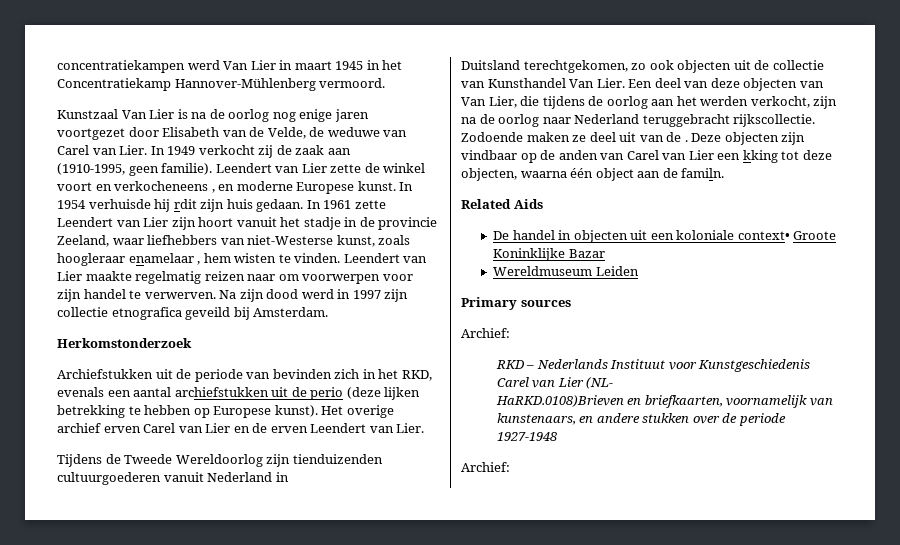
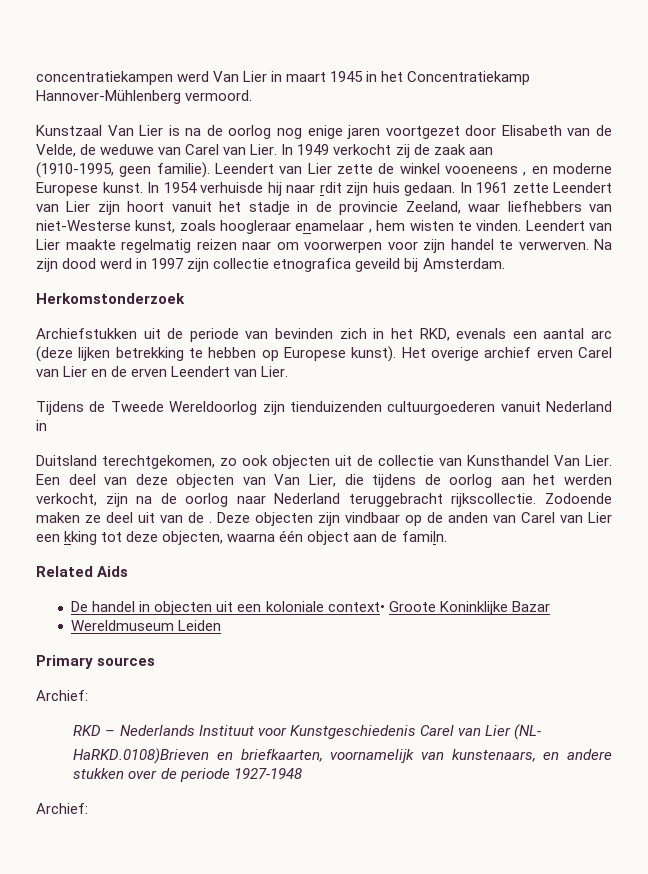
[57,181,209,191] voort en verkocheneens -> [444,166,518,174] vooeneens
(171, 205) none -> [286,184,315,193] naar
[174,387,344,400] archiefstukken uit de perio -> [591,330,613,339] arc

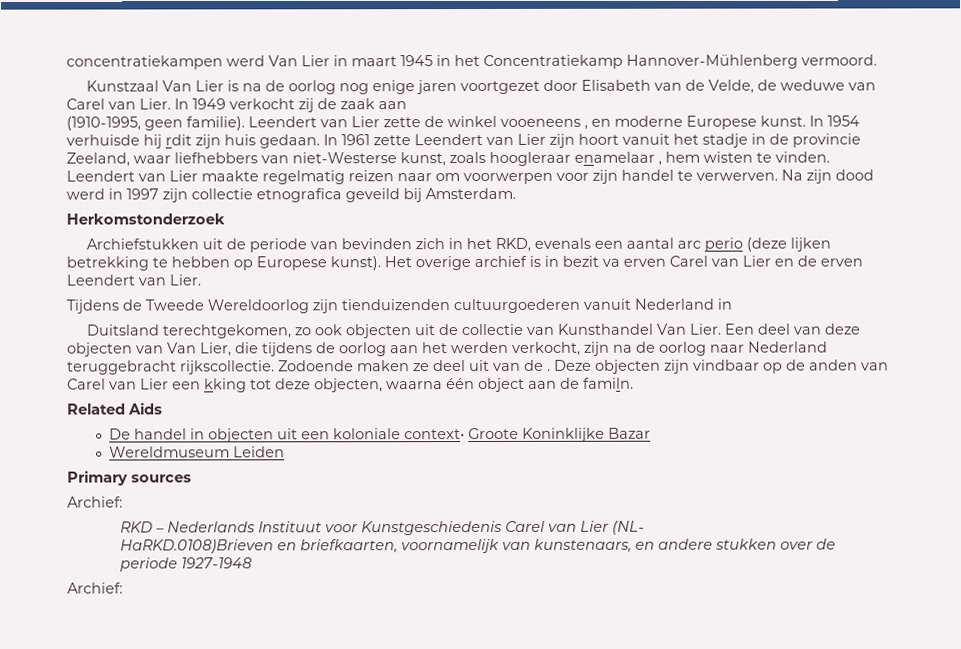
[286,184,315,193] naar -> (162, 141) none
(613, 334) none -> [704,237,744,252] perio
(532, 352) none -> [529,255,620,267] is in bezit va

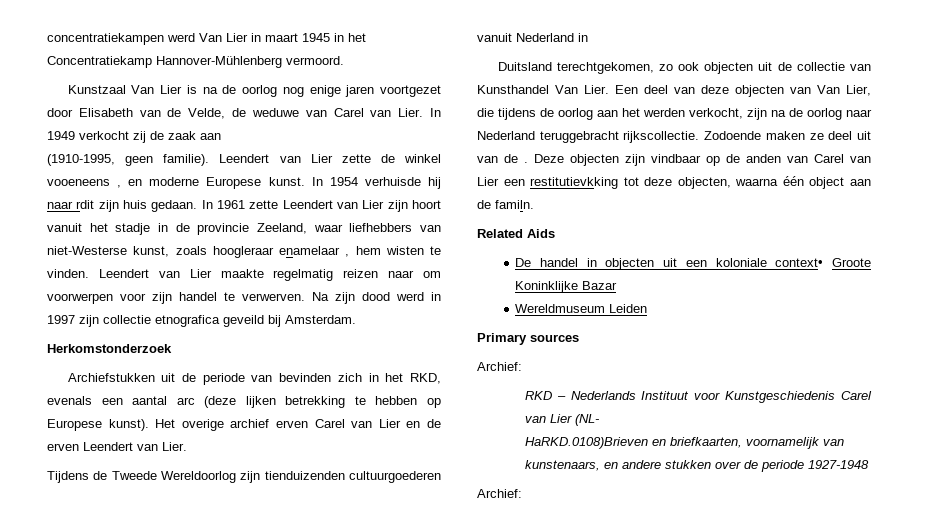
(162, 141) none -> [47,201,73,209] naar
[704,237,744,252] perio -> (195, 401) none
[529,255,620,267] is in bezit va -> (270, 423) none
[204,378,247,393] kking -> [530,177,619,189] restitutievkking

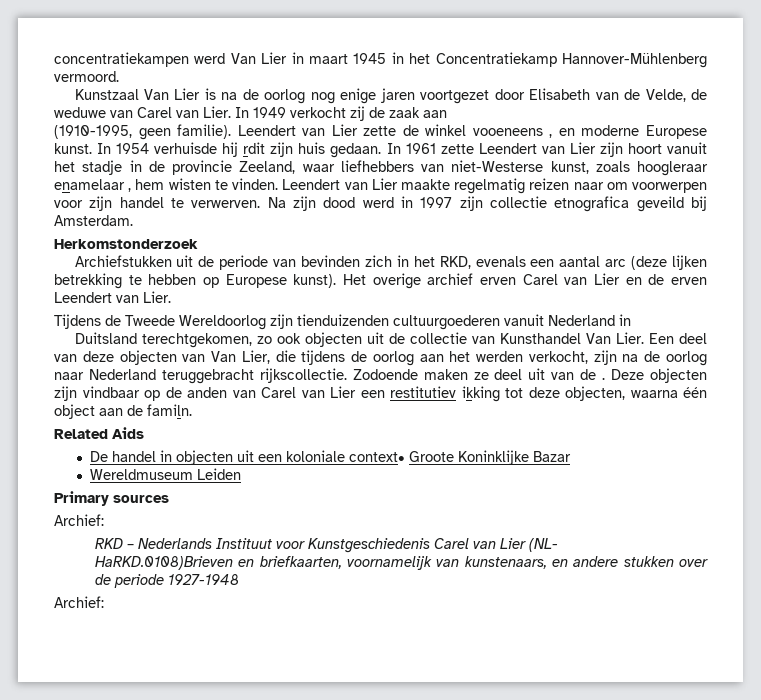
[47,201,73,209] naar -> (239, 149) none
[530,177,619,189] restitutievkking -> [390,386,500,402] restitutiev ikking

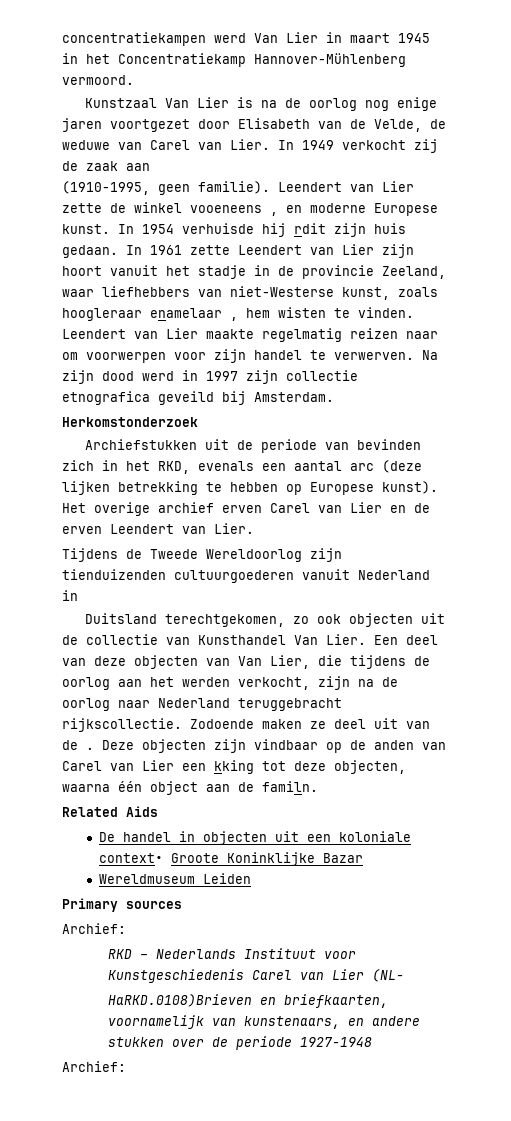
[390,386,500,402] restitutiev ikking -> [214,760,254,774] kking

